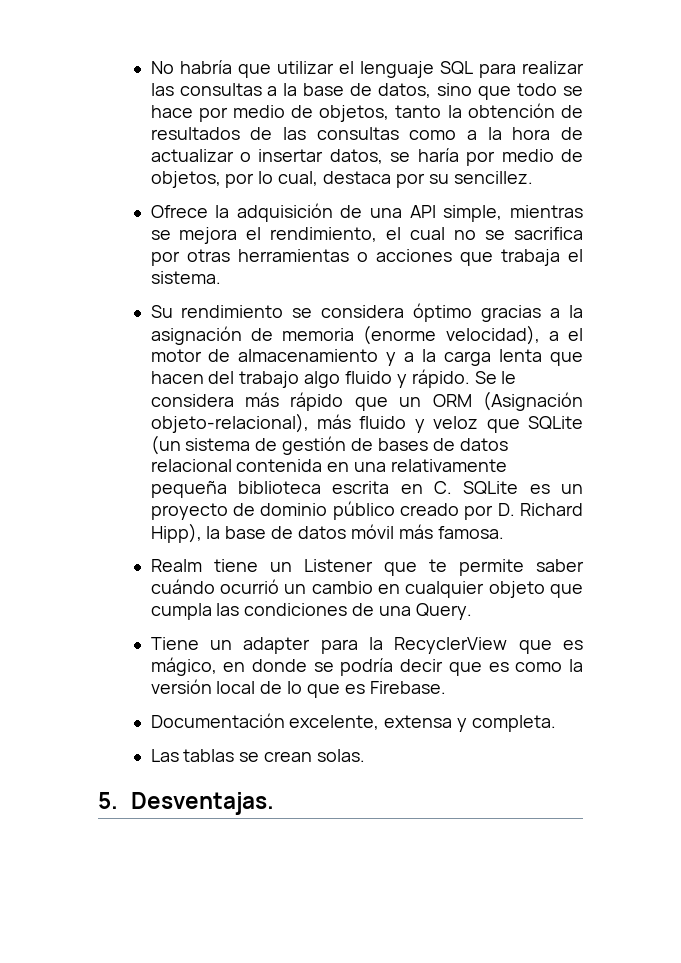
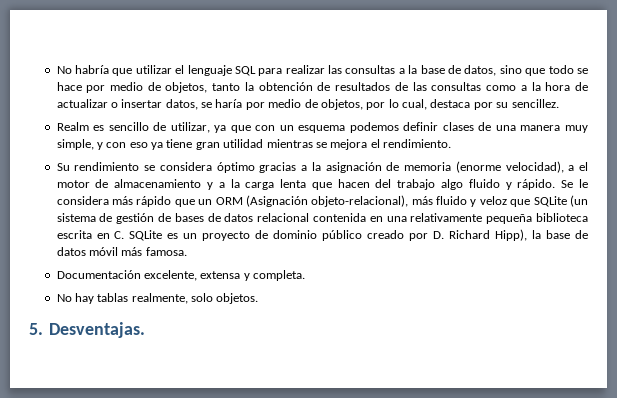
[150,203,583,222] [150,227,584,244] [150,249,583,266] [150,271,221,284] Ofrece la adquisición de una API simple, mientras se mejora el rendimiento, el cual no se sacrifica por otras herramientas o acciones que trabaja el sistema. -> [56,122,588,133] [56,139,452,150] Realm es sencillo de utilizar, ya que con un esquema podemos definir clases de una manera muy simple, y con eso ya tiene gran utilidad mientras se mejora el rendimiento.
[150,559,584,576] [150,579,583,598] [150,603,472,620] [150,637,583,654] [150,657,583,676] [150,679,446,698] // Realm tiene un Listener que te permite saber cuándo ocurrió un cambio en cualquier objeto que cumpla las condiciones de una Query. // Tiene un adapter para la RecyclerView que es mágico, en donde se podría decir que es como la versión local de lo que es Firebase. -> (187, 251) none
[150,749,365,762] Las tablas se crean solas. -> [56,293,259,304] No hay tablas realmente, solo objetos.

